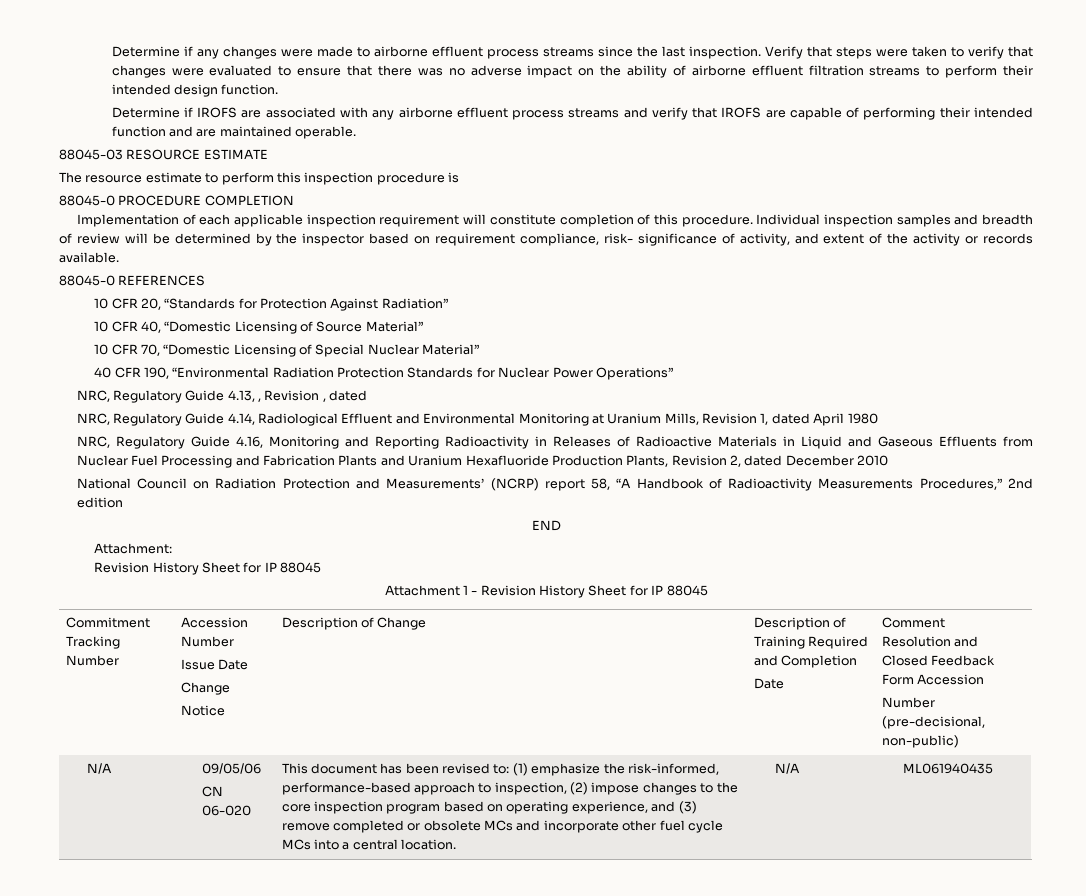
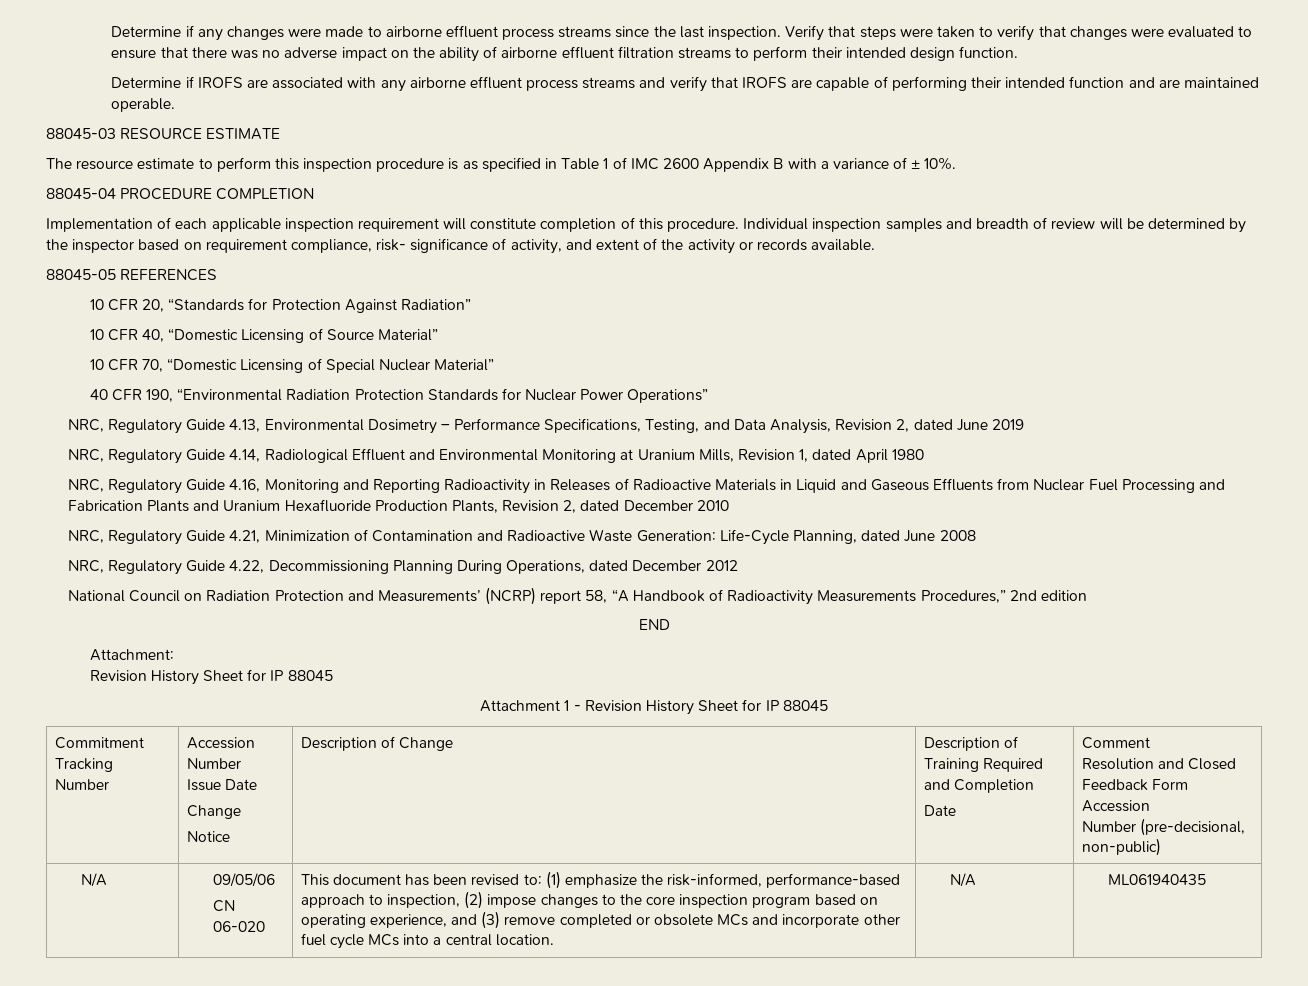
[59,195,115,206] // 88045-0 -> [462,157,957,172] [46,188,116,199] as specified in Table 1 of IMC 2600 Appendix B with a variance of ± 10%. // 88045-04
[59,275,115,286] 88045-0 -> [46,269,116,280] 88045-05
[258,390,368,402] , Revision , dated -> [264,418,1024,434] Environmental Dosimetry – Performance Specifications, Testing, and Data Analysis, Revision 2, dated June 2019
(889, 460) none -> [67,529,976,545] [67,560,738,575] // NRC, Regulatory Guide 4.21, Minimization of Contamination and Radioactive Waste Generation: Life-Cycle Planning, dated June 2008 // NRC, Regulatory Guide 4.22, Decommissioning Planning During Operations, dated December 2012

